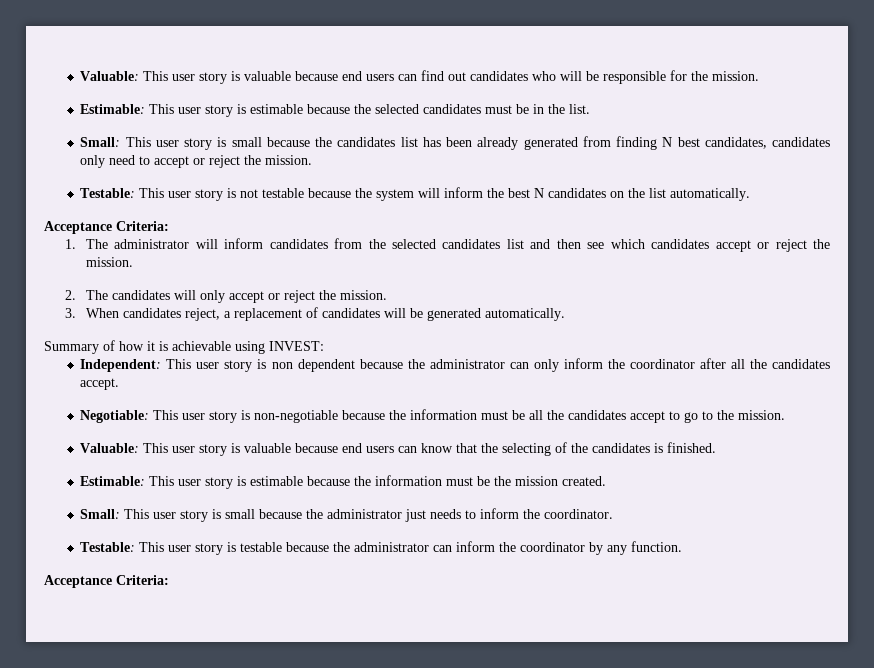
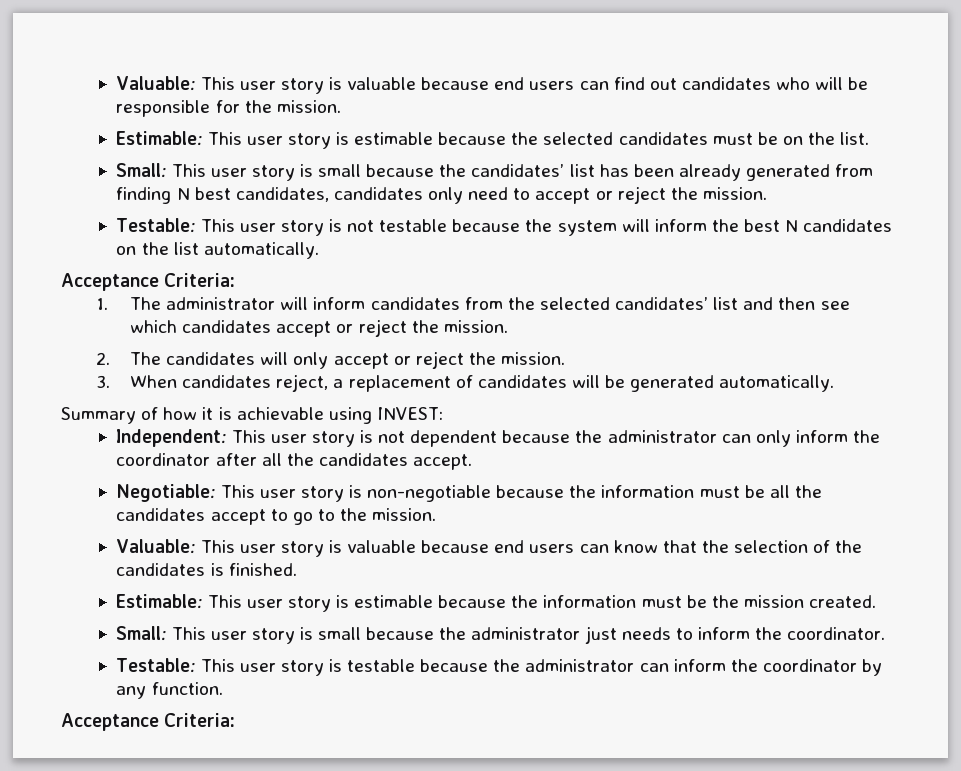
[533,104,545,114] in -> [782,136,803,145] on
[337,137,396,147] candidates -> [471,164,565,177] candidates’
[442,239,501,249] candidates -> [615,297,709,310] candidates’
[271,362,293,369] non -> [378,431,406,443] not
[502,443,552,456] selecting -> [734,540,809,553] selection

